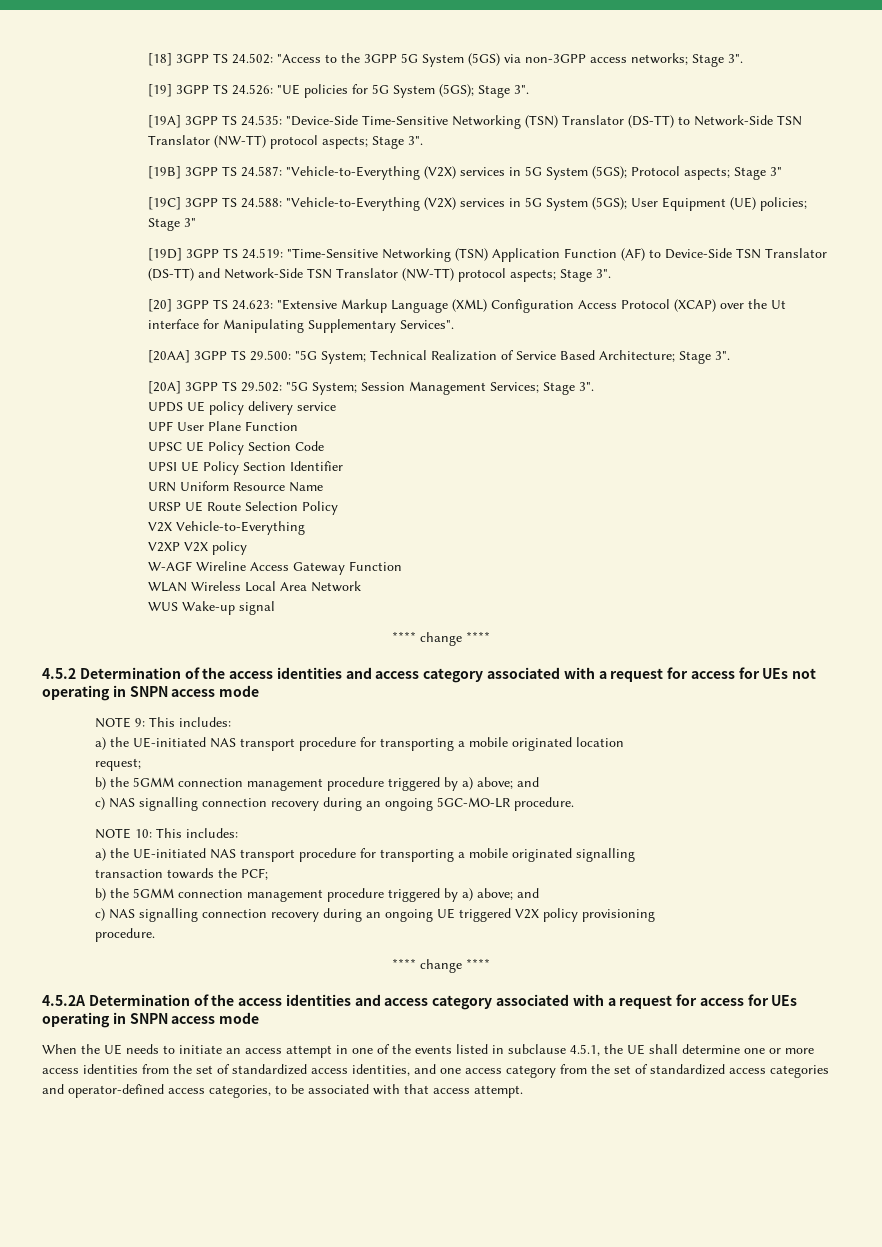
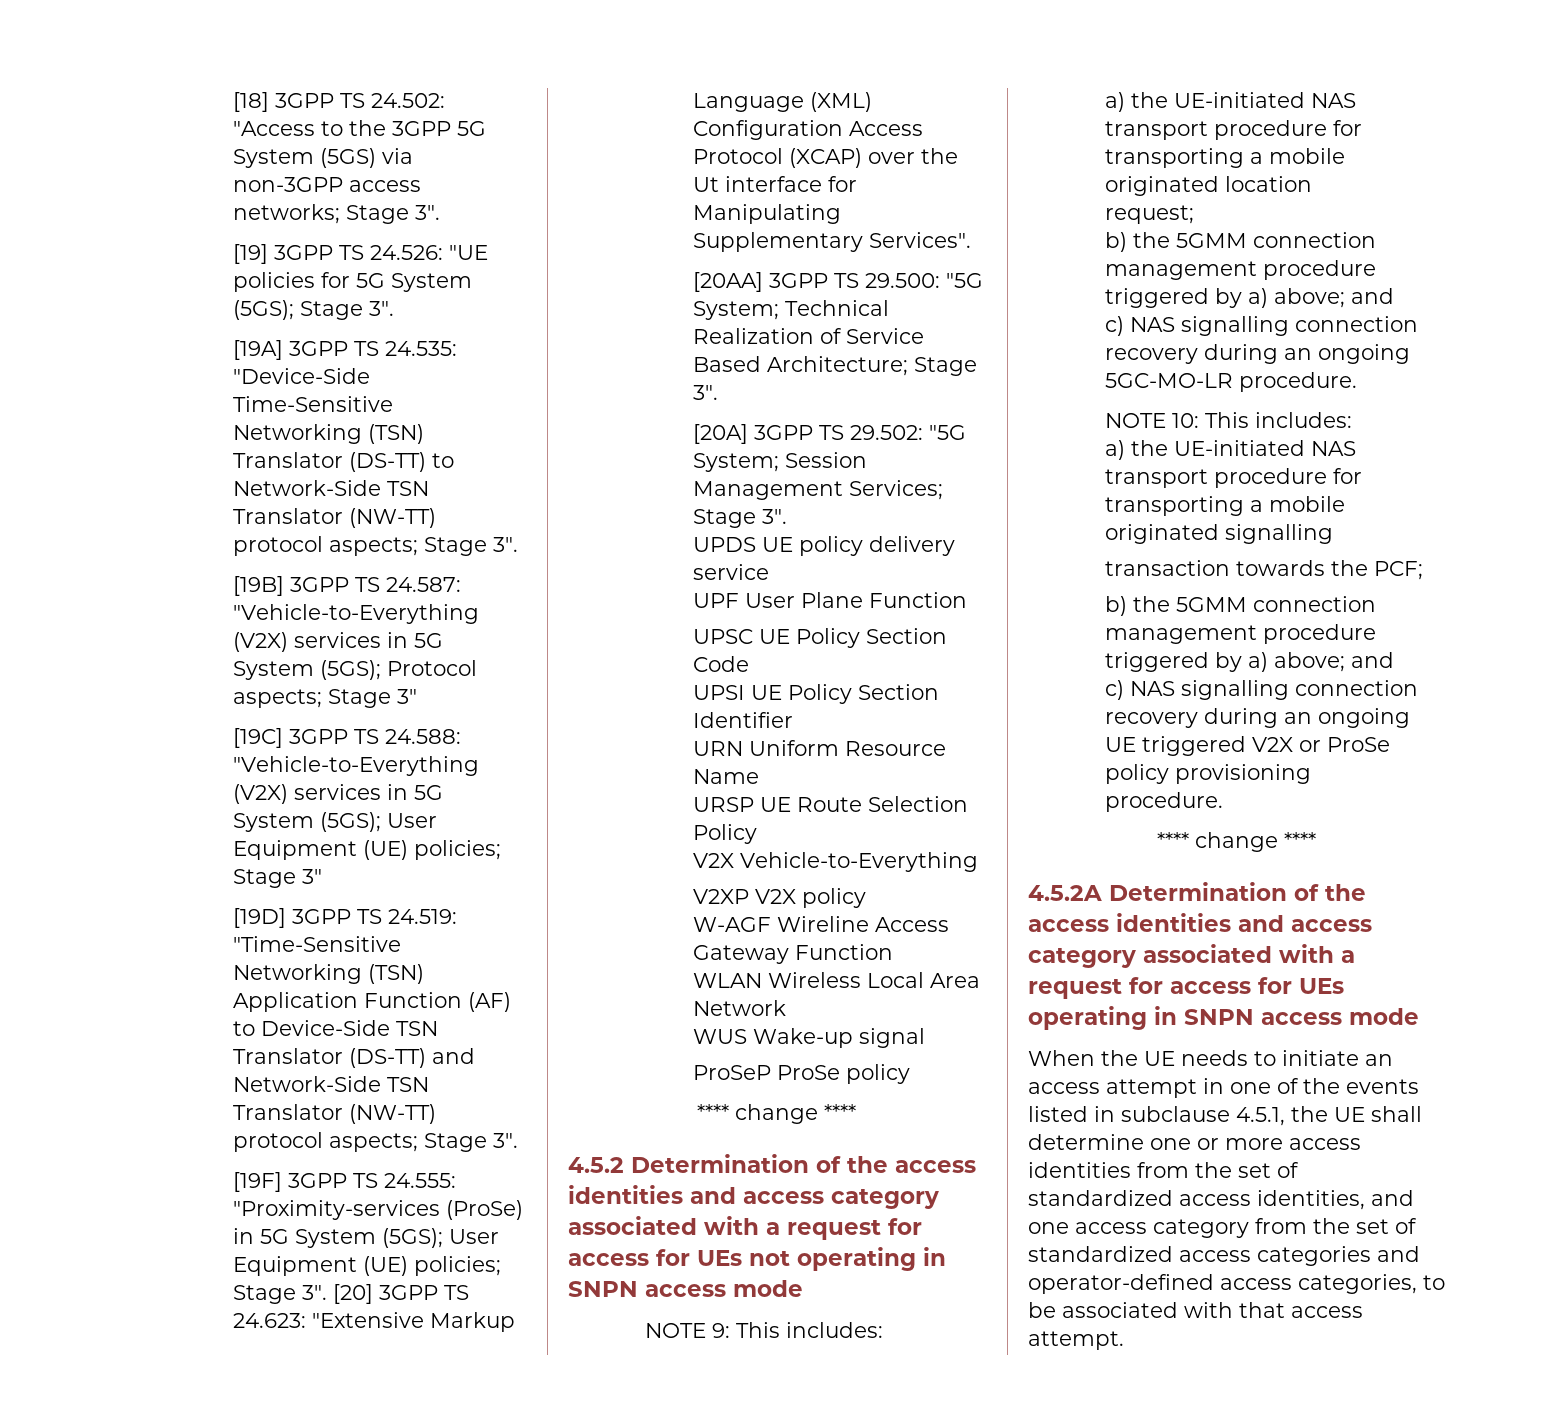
(612, 273) none -> [233,1172,457,1192] [233,1200,524,1220] [233,1228,500,1248] [233,1256,502,1276] [233,1285,328,1304] [19F] 3GPP TS 24.555: "Proximity-services (ProSe) in 5G System (5GS); User Equipment (UE) policies; Stage 3".
(276, 608) none -> [693,1064,911,1084] // ProSeP ProSe policy
(540, 914) none -> [1298,737,1390,752] or ProSe

